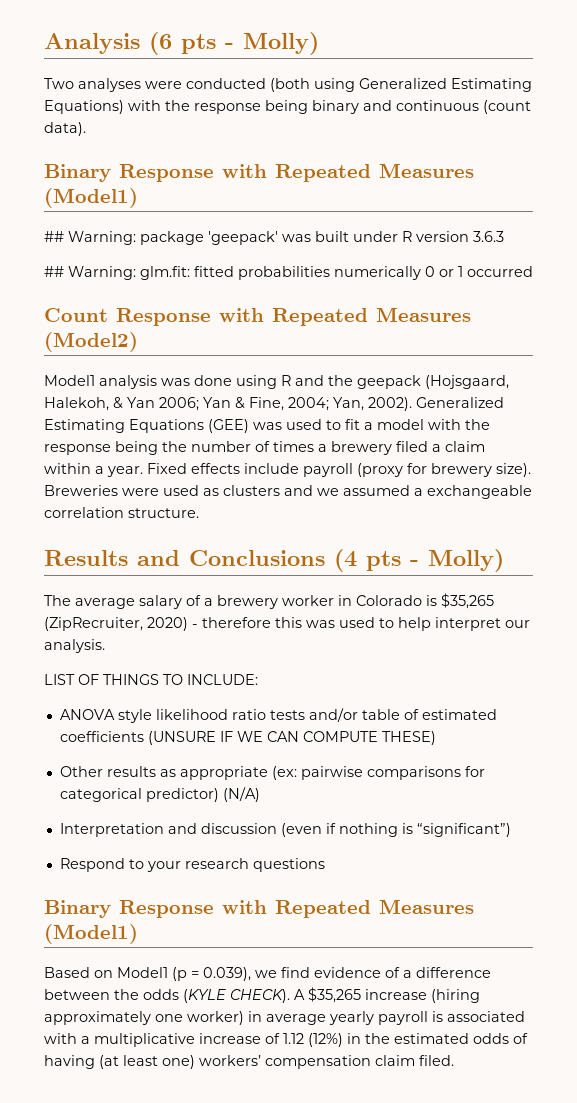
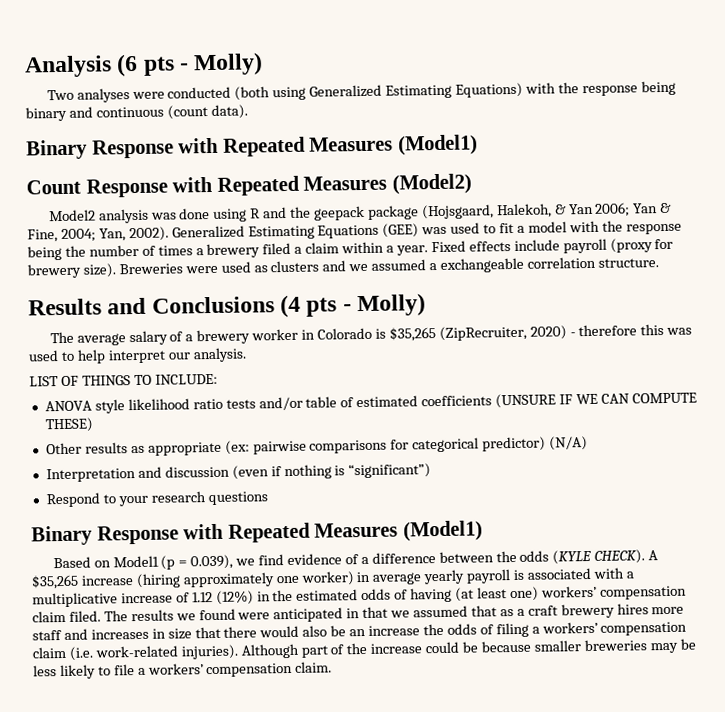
[44,231,504,245] [44,266,533,280] // ## Warning: package 'geepack' was built under R version 3.6.3 // ## Warning: glm.fit: fitted probabilities numerically 0 or 1 occurred -> (478, 145) none
[44,375,95,386] Model1 -> [48,209,96,222] Model2
(421, 382) none -> [367,205,419,220] package
(454, 1060) none -> [103,603,685,623] [32,621,688,641] [32,638,696,661] [33,661,333,680] The results we found were anticipated in that we assumed that as a craft brewery hires more staff and increases in size that there would also be an increase the odds of filing a workers’ compensation claim (i.e. work-related injuries). Although part of the increase could be because smaller breweries may be less likely to file a workers’ compensation claim.

